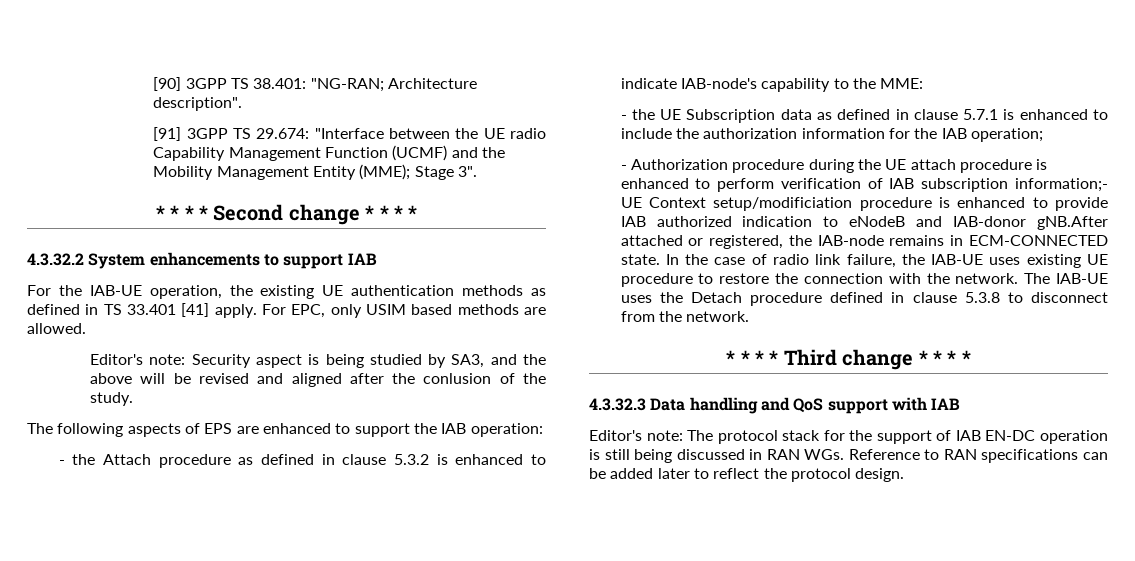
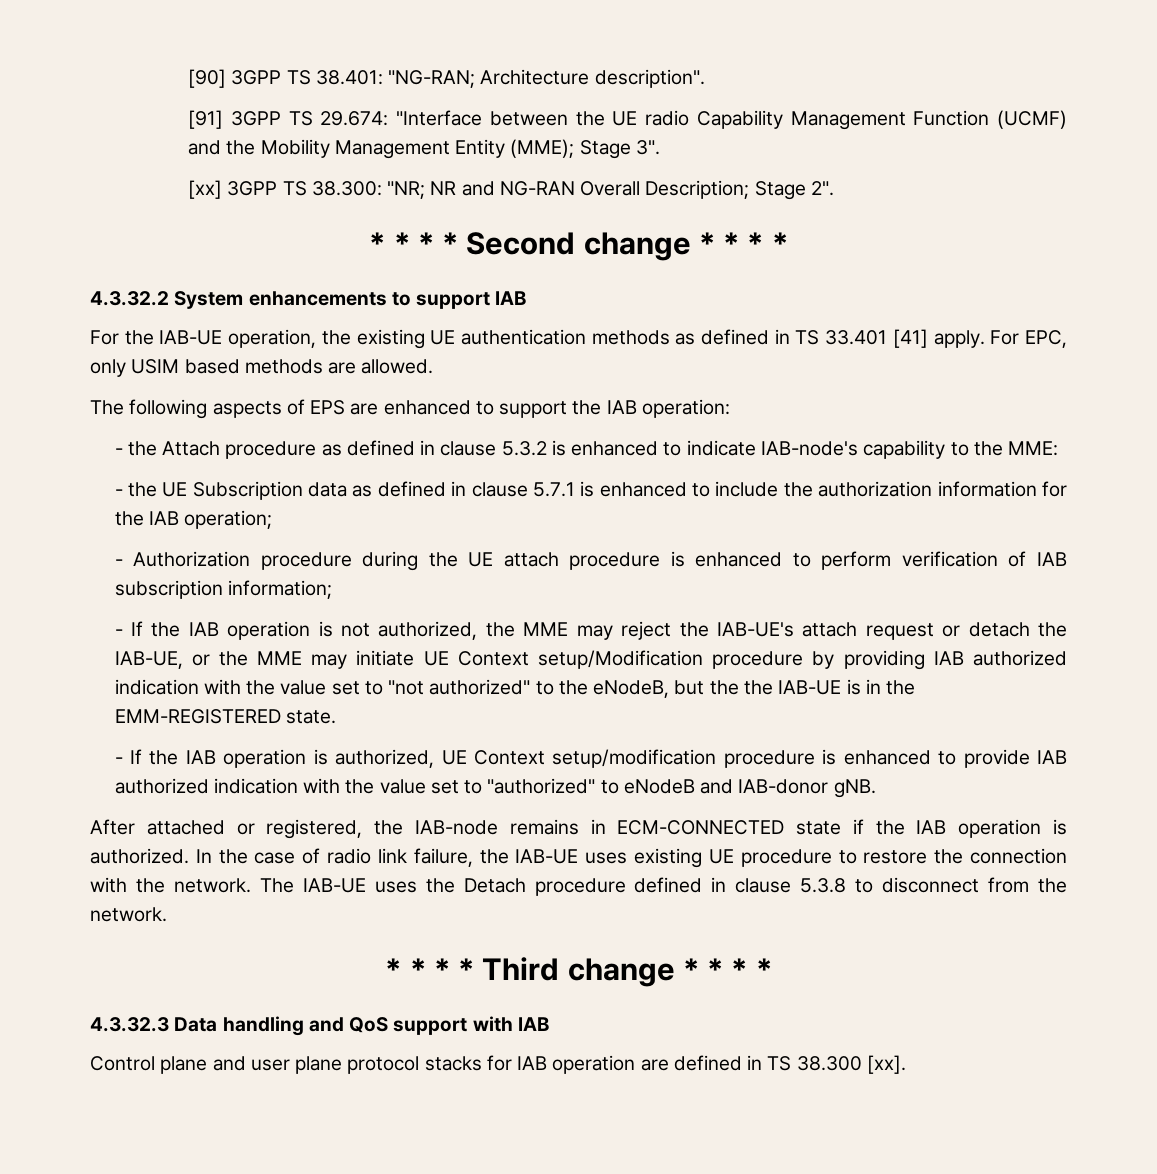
(478, 171) none -> [188,180,834,200] // [xx] 3GPP TS 38.300: "NR; NR and NG-RAN Overall Description; Stage 2".
[90,354,547,368] [90,373,547,387] [90,392,134,406] // Editor's note: Security aspect is being studied by SA3, and the above will be revised and aligned after the conlusion of the study. -> (434, 366) none
[1014,178,1108,192] [620,197,853,211] information;- UE Context setup/modificiation -> [227,580,332,599] [114,621,1067,640] [114,650,1068,670] [114,679,916,698] [114,709,336,724] [114,749,717,768] information; // - If the IAB operation is not authorized, the MME may reject the IAB-UE's attach request or detach the IAB-UE, or the MME may initiate UE Context setup/Modification procedure by providing IAB authorized indication with the value set to "not authorized" to the eNodeB, but the the IAB-UE is in the EMM-REGISTERED state. // - If the IAB operation is authorized, UE Context setup/modification
(813, 221) none -> [303,778,596,794] with the value set to "authorized"
[1037,216,1108,230] gNB.After -> [833,779,876,798] [90,819,135,835] gNB. // After
[620,254,660,265] state. -> [796,819,1068,838] [90,848,189,864] state if the IAB operation is authorized.
[589,430,1108,444] [589,449,1108,463] [589,468,905,482] Editor's note: The protocol stack for the support of IAB EN-DC operation is still being discussed in RAN WGs. Reference to RAN specifications can be added later to reflect the protocol design. -> [90,1055,906,1074] Control plane and user plane protocol stacks for IAB operation are defined in TS 38.300 [xx].

